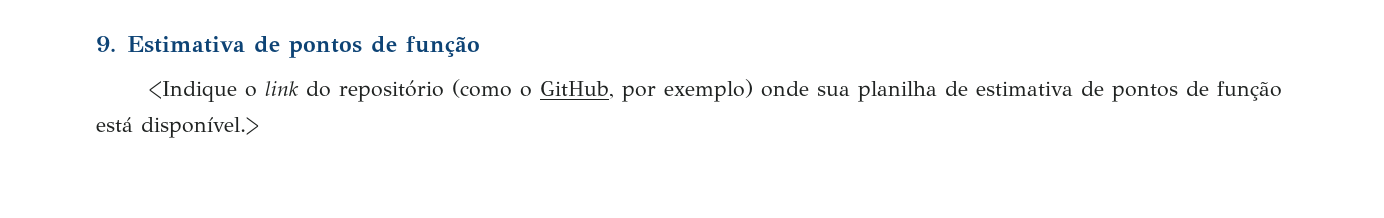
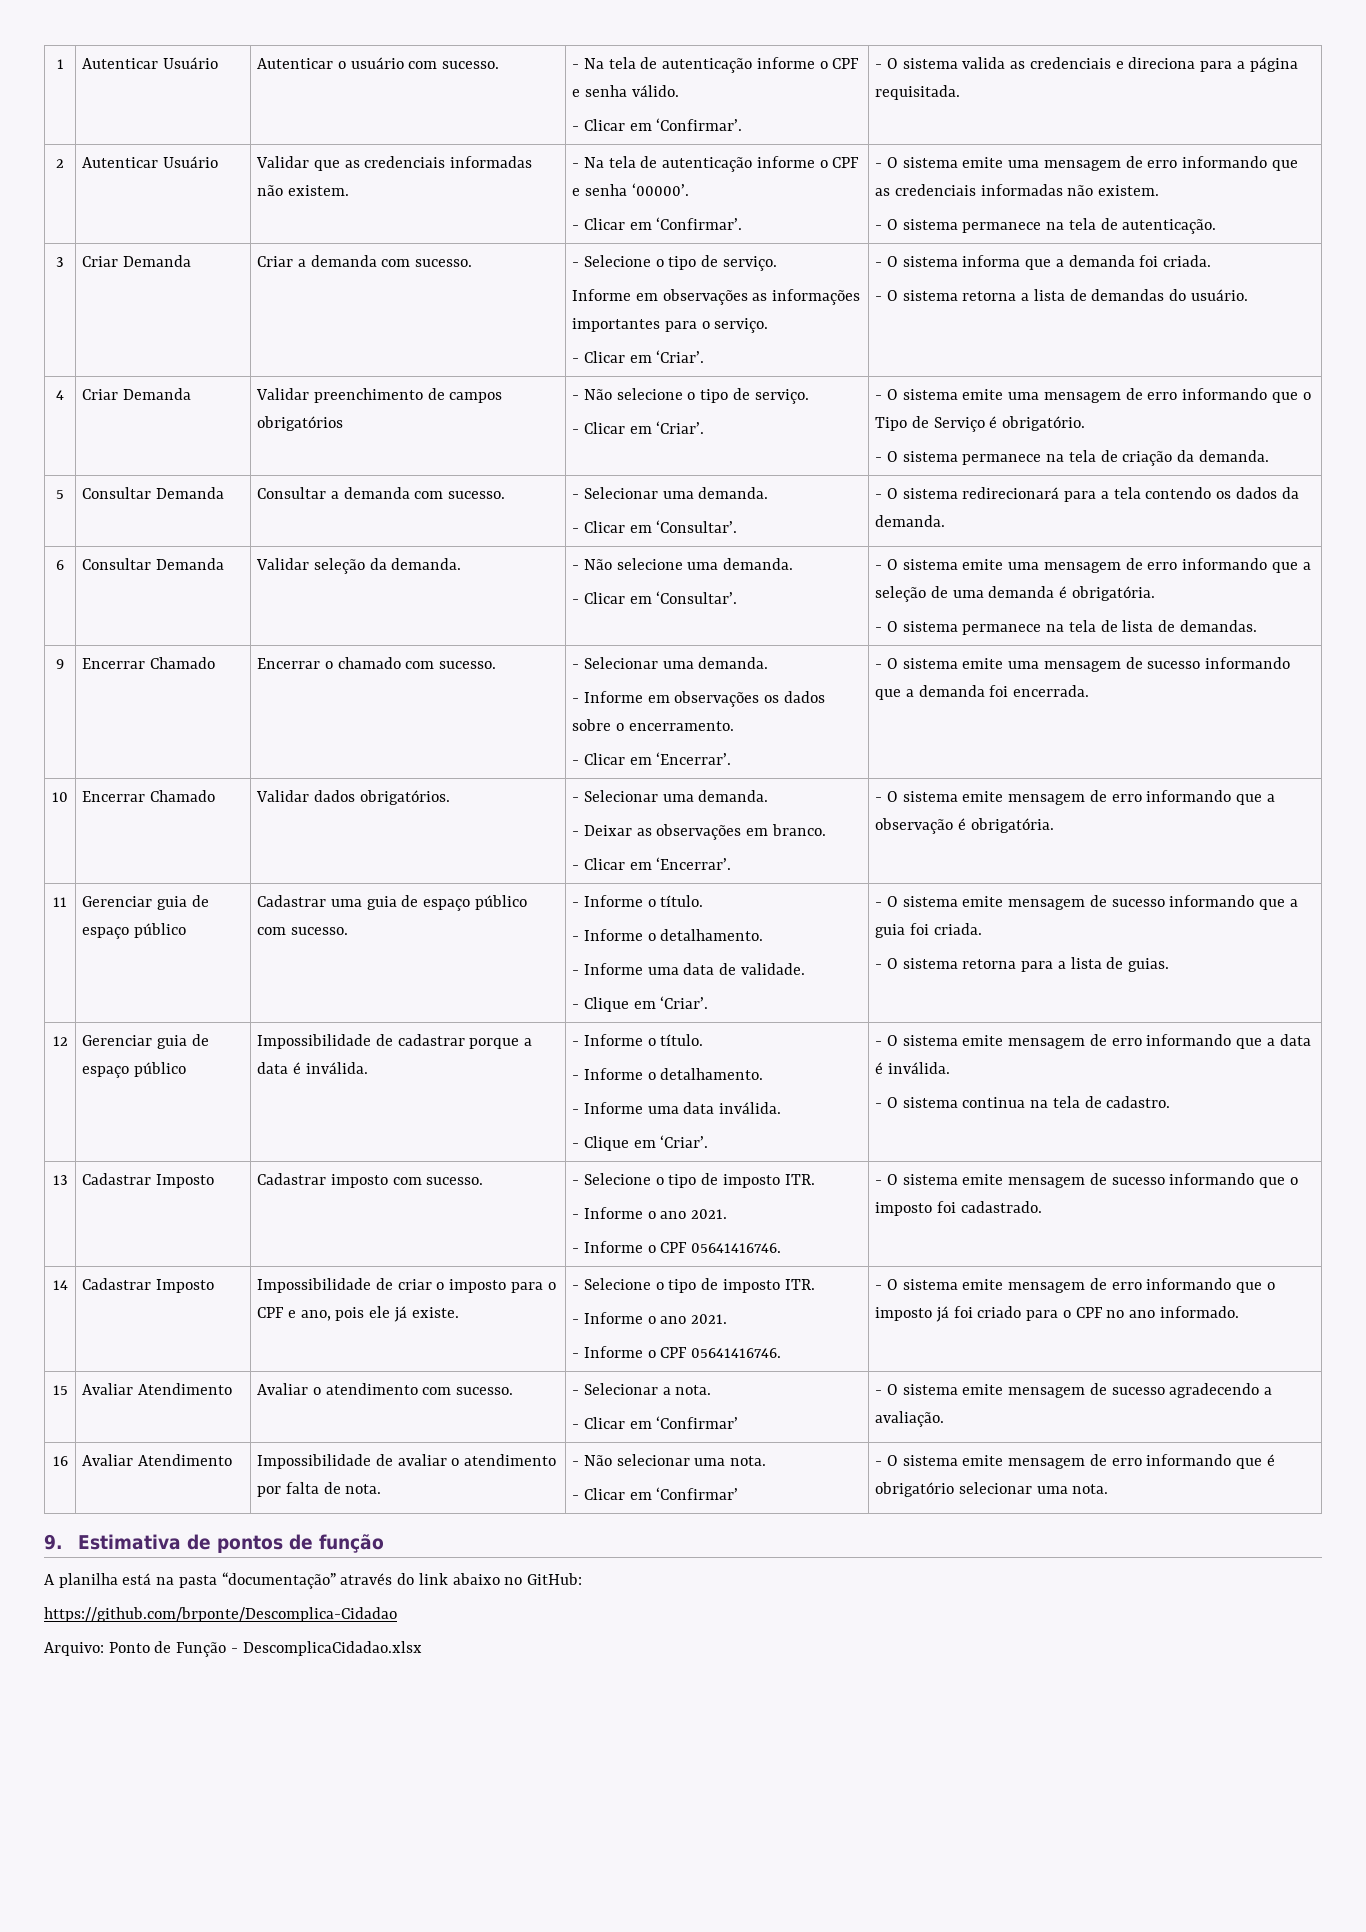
(96, 44) none -> [56,59,64,69] [82,57,218,69] [257,57,500,69] [572,57,860,73] [572,85,679,97] [572,118,743,131] [875,57,1298,72] [875,85,961,100] [56,159,64,168] [82,156,218,168] [256,156,533,171] [257,185,349,196] [572,156,860,172] [572,183,689,196] [572,217,743,230] [875,156,1298,171] [875,184,1160,196] [875,218,1217,234] [56,257,64,267] [82,255,191,267] [257,255,473,267] [572,255,777,271] [572,289,861,305] [572,318,769,333] [572,350,705,363] [875,255,1212,270] [875,289,1248,301] [56,390,64,400] [82,388,191,400] [256,388,503,403] [257,416,344,431] [572,388,809,404] [572,421,705,434] [875,388,1311,403] [875,416,1086,432] [875,450,1269,466] [56,490,64,499] [82,487,224,499] [257,487,506,499] [572,487,769,499] [572,520,738,533] [875,487,1299,502] [875,515,946,527] [56,560,64,570] [82,558,224,570] [256,558,462,574] [572,558,794,570] [572,591,738,604] [875,558,1311,573] [875,586,1155,602] [875,620,1257,635] [56,659,64,669] [82,657,215,669] [257,657,497,669] [572,657,769,669] [572,691,825,707] [572,719,734,731] [572,752,732,765] [875,657,1291,672] [875,685,1090,700] [52,792,68,802] [82,790,215,802] [256,790,450,805] [572,790,769,802] [572,824,826,840] [572,857,732,870] [875,790,1275,805] [875,818,1054,834] [53,897,67,907] [82,895,209,910] [82,923,186,939] [257,895,527,911] [257,927,348,935] [572,895,704,907] [572,929,764,941] [572,963,805,975] [572,996,709,1012] [875,895,1298,910] [875,923,982,938] [875,957,1170,972] [52,1036,68,1046] [82,1034,209,1049] [82,1062,186,1078] [257,1034,533,1049] [257,1062,368,1074] [572,1034,704,1046] [572,1068,764,1080] [572,1102,782,1114] [572,1135,709,1151] [875,1034,1311,1049] [875,1062,950,1074] [875,1096,1171,1108] [52,1175,68,1185] [82,1173,214,1188] [257,1173,484,1188] [572,1173,815,1188] [572,1207,728,1219] [572,1241,782,1253] [875,1173,1298,1188] [875,1201,1042,1216] [52,1280,68,1290] [82,1278,214,1293] [257,1278,556,1293] [257,1306,459,1322] [572,1278,815,1293] [572,1312,728,1324] [572,1346,782,1358] [875,1278,1275,1293] [875,1306,1239,1322] [52,1385,68,1395] [82,1383,232,1395] [257,1383,514,1395] [572,1383,712,1395] [572,1416,739,1429] [875,1383,1273,1398] [875,1411,945,1427] [52,1456,68,1466] [82,1454,232,1466] [257,1454,557,1469] [257,1482,382,1497] [572,1454,767,1466] [572,1487,739,1500] [875,1454,1275,1469] [875,1482,1109,1497] 1 | Autenticar Usuário | Autenticar o usuário com sucesso. | - Na tela de autenticação informe o CPF e senha válido. // - Clicar em ‘Confirmar’. | - O sistema valida as credenciais e direciona para a página requisitada. // 2 | Autenticar Usuário | Validar que as credenciais informadas não existem. | - Na tela de autenticação informe o CPF e senha ‘00000’. // - Clicar em ‘Confirmar’. | - O sistema emite uma mensagem de erro informando que as credenciais informadas não existem. // - O sistema permanece na tela de autenticação. // 3 | Criar Demanda | Criar a demanda com sucesso. | - Selecione o tipo de serviço. // Informe em observações as informações importantes para o serviço. // - Clicar em ‘Criar’. | - O sistema informa que a demanda foi criada. // - O sistema retorna a lista de demandas do usuário. // 4 | Criar Demanda | Validar preenchimento de campos obrigatórios | - Não selecione o tipo de serviço. // - Clicar em ‘Criar’. | - O sistema emite uma mensagem de erro informando que o Tipo de Serviço é obrigatório. // - O sistema permanece na tela de criação da demanda. // 5 | Consultar Demanda | Consultar a demanda com sucesso. | - Selecionar uma demanda. // - Clicar em ‘Consultar’. | - O sistema redirecionará para a tela contendo os dados da demanda. // 6 | Consultar Demanda | Validar seleção da demanda. | - Não selecione uma demanda. // - Clicar em ‘Consultar’. | - O sistema emite uma mensagem de erro informando que a seleção de uma demanda é obrigatória. // - O sistema permanece na tela de lista de demandas. // 9 | Encerrar Chamado | Encerrar o chamado com sucesso. | - Selecionar uma demanda. // - Informe em observações os dados sobre o encerramento. // - Clicar em ‘Encerrar’. | - O sistema emite uma mensagem de sucesso informando que a demanda foi encerrada. // 10 | Encerrar Chamado | Validar dados obrigatórios. | - Selecionar uma demanda. // - Deixar as observações em branco. // - Clicar em ‘Encerrar’. | - O sistema emite mensagem de erro informando que a observação é obrigatória. // 11 | Gerenciar guia de espaço público | Cadastrar uma guia de espaço público com sucesso. | - Informe o título. // - Informe o detalhamento. // - Informe uma data de validade. // - Clique em ‘Criar’. | - O sistema emite mensagem de sucesso informando que a guia foi criada. // - O sistema retorna para a lista de guias. // 12 | Gerenciar guia de espaço público | Impossibilidade de cadastrar porque a data é inválida. | - Informe o título. // - Informe o detalhamento. // - Informe uma data inválida. // - Clique em ‘Criar’. | - O sistema emite mensagem de erro informando que a data é inválida. // - O sistema continua na tela de cadastro. // 13 | Cadastrar Imposto | Cadastrar imposto com sucesso. | - Selecione o tipo de imposto ITR. // - Informe o ano 2021. // - Informe o CPF 05641416746. | - O sistema emite mensagem de sucesso informando que o imposto foi cadastrado. // 14 | Cadastrar Imposto | Impossibilidade de criar o imposto para o CPF e ano, pois ele já existe. | - Selecione o tipo de imposto ITR. // - Informe o ano 2021. // - Informe o CPF 05641416746. | - O sistema emite mensagem de erro informando que o imposto já foi criado para o CPF no ano informado. // 15 | Avaliar Atendimento | Avaliar o atendimento com sucesso. | - Selecionar a nota. // - Clicar em ‘Confirmar’ | - O sistema emite mensagem de sucesso agradecendo a avaliação. // 16 | Avaliar Atendimento | Impossibilidade de avaliar o atendimento por falta de nota. | - Não selecionar uma nota. // - Clicar em ‘Confirmar’ | - O sistema emite mensagem de erro informando que é obrigatório selecionar uma nota. //
[149,79,1283,102] [96,117,259,138] <Indique o link do repositório (como o GitHub, por exemplo) onde sua planilha de estimativa de pontos de função está disponível.> -> [44,1572,582,1589] [44,1607,397,1622] [44,1641,422,1657] A planilha está na pasta “documentação” através do link abaixo no GitHub: // https://github.com/brponte/Descomplica-Cidadao // Arquivo: Ponto de Função - DescomplicaCidadao.xlsx

